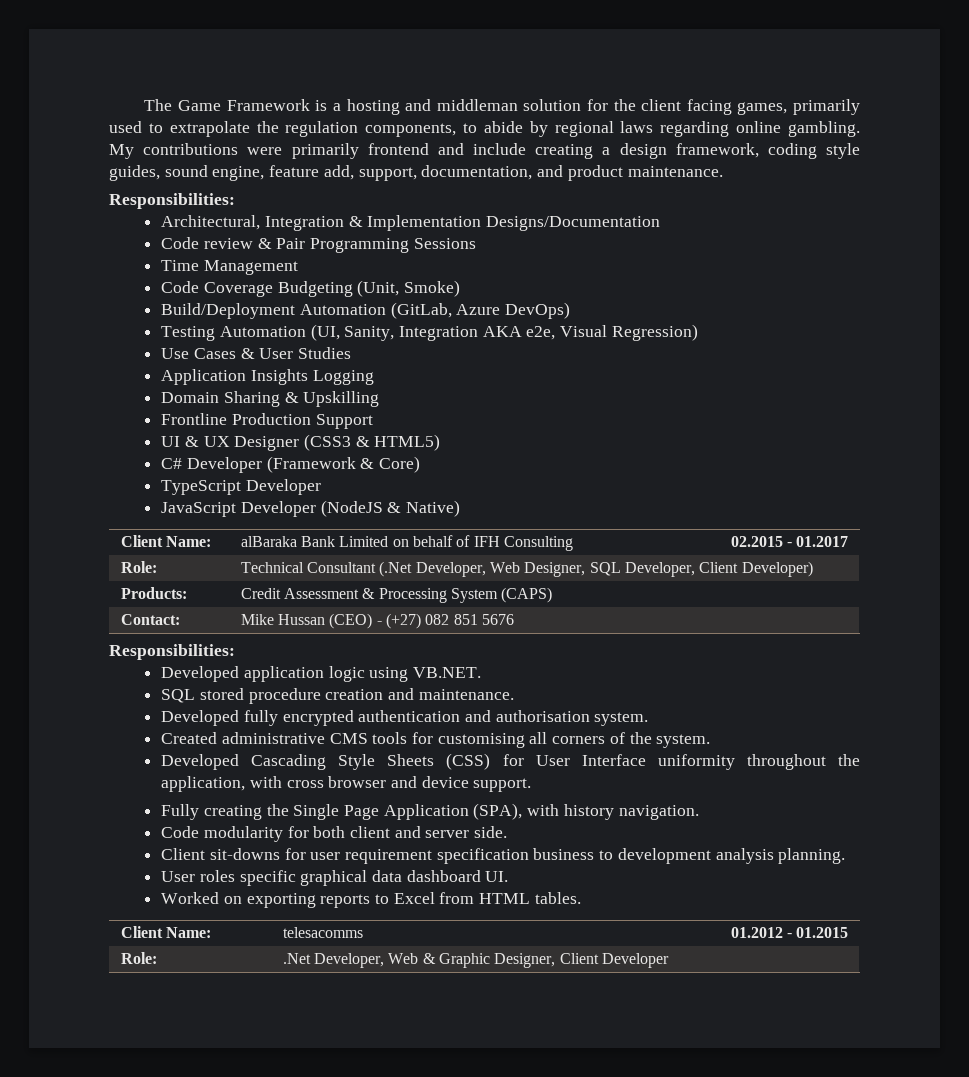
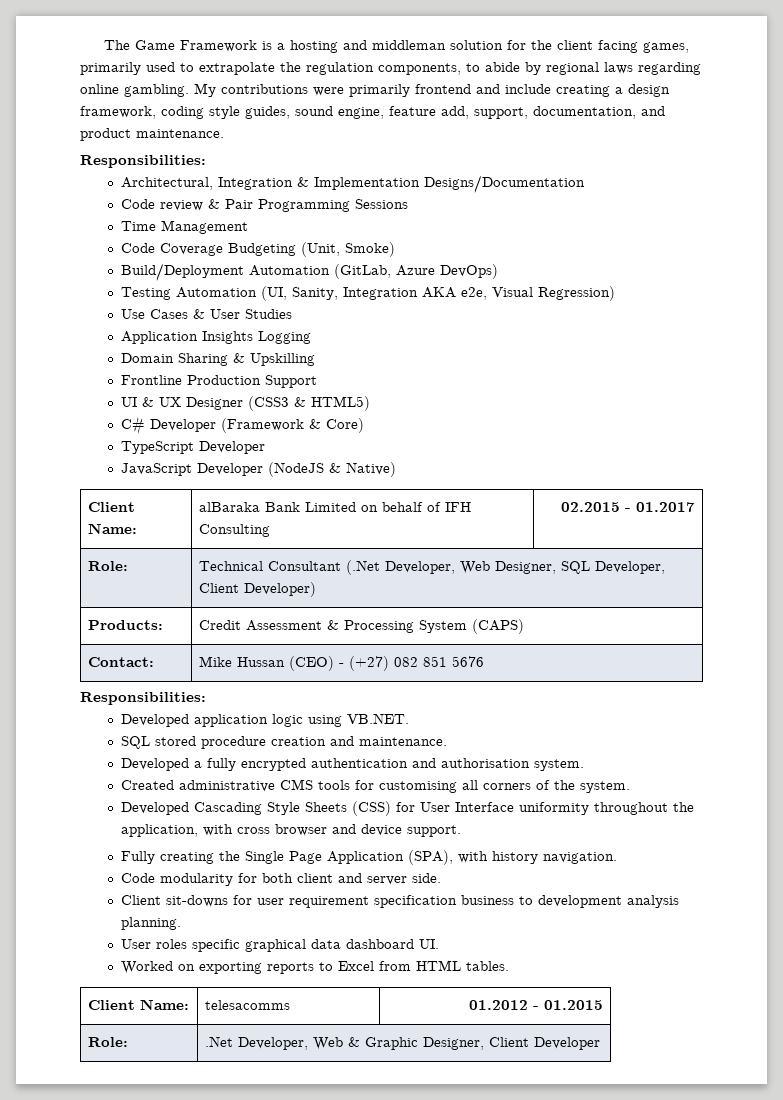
(240, 718) none -> [193,761,202,768] a

